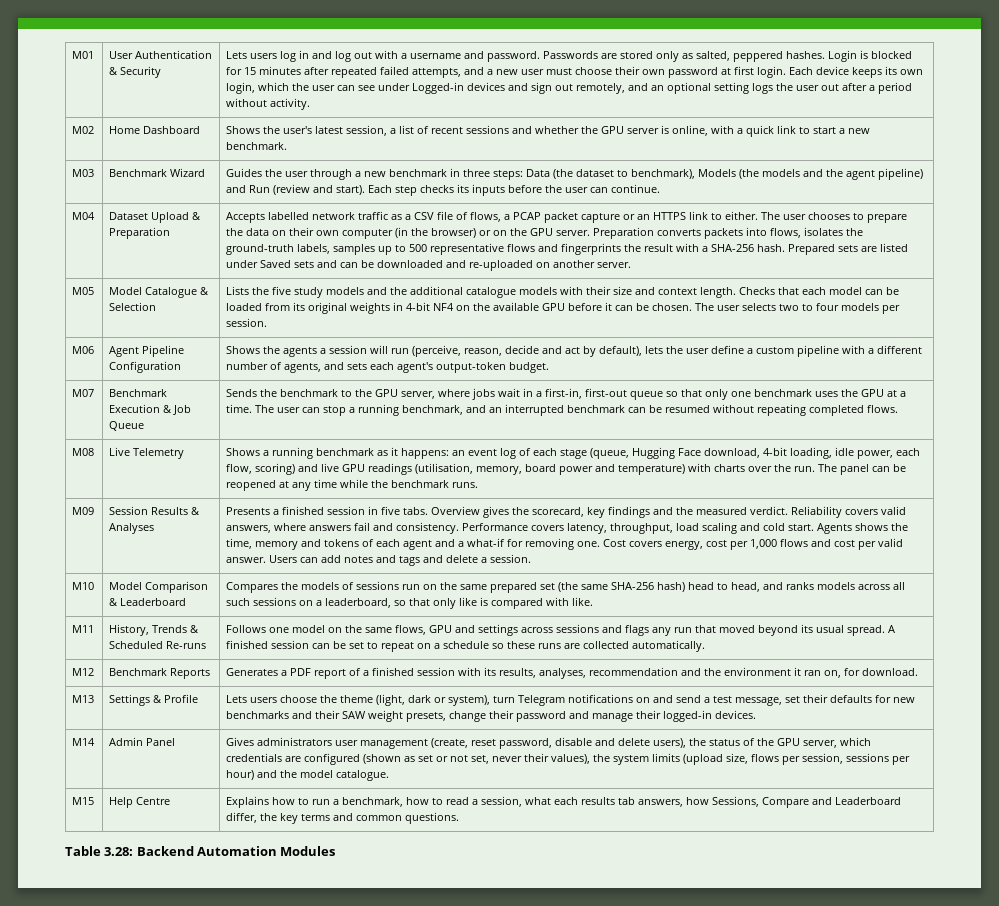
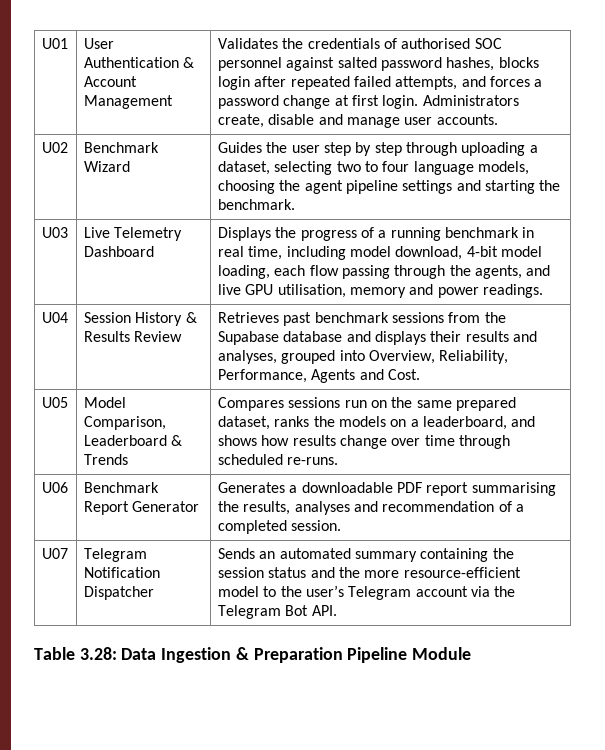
[72,51,95,59] M01 -> [41,38,68,49] U01
[120,66,162,78] [226,50,913,62] [226,66,302,75] Security | Lets users log in and log out with a username and password. Passwords are stored only as salted, peppered hashes. Login is blocked for 15 minutes -> [83,76,137,87] [83,95,173,109] [217,38,502,49] [217,57,539,71] [217,76,250,90] Account Management | Validates the credentials of authorised SOC personnel against salted password hashes, blocks login
[487,66,924,78] [226,82,913,94] [226,98,311,110] [72,126,95,134] [109,126,201,134] [226,125,871,137] [226,142,288,150] [72,169,95,177] a new user must choose their own password at first login. Each device keeps its own login, which the user can see under Logged-in devices and sign out remotely, and an optional setting logs the user out after a period without activity. // M02 | Home Dashboard | Shows the user's latest session, a list of recent sessions and whether the GPU server is online, with a quick link to start a new benchmark. // M03 -> [489,76,543,87] [217,95,519,109] [217,114,498,128] [41,142,68,153] forces a password change at first login. Administrators create, disable and manage user accounts. // U02
[310,168,924,180] [226,184,661,196] [72,212,96,220] [109,212,202,223] [109,227,171,239] [226,211,908,223] [226,227,864,239] [226,243,909,255] [226,260,632,271] [72,287,95,295] [109,287,210,298] [109,302,157,311] [226,286,900,298] [226,302,901,314] [226,318,268,327] [72,346,95,354] [109,345,185,357] [109,361,182,373] [226,345,923,357] [226,362,550,373] [72,389,95,397] [109,389,168,397] [109,404,192,415] [109,421,145,431] [226,388,907,400] [226,404,899,416] [72,448,95,456] [109,447,185,459] [226,447,921,459] [226,463,907,475] [226,479,479,491] [72,507,95,515] [109,506,201,515] [109,523,155,534] [226,506,907,518] [226,522,909,534] [226,538,904,550] [226,554,532,566] [72,582,95,590] [109,581,209,593] [109,598,187,606] [226,582,355,593] through a new benchmark in three steps: Data (the dataset to benchmark), Models (the models and the agent pipeline) and Run (review and start). Each step checks its inputs before the user can continue. // M04 | Dataset Upload & Preparation | Accepts labelled network traffic as a CSV file of flows, a PCAP packet capture or an HTTPS link to either. The user chooses to prepare the data on their own computer (in the browser) or on the GPU server. Preparation converts packets into flows, isolates the ground-truth labels, samples up to 500 representative flows and fingerprints the result with a SHA-256 hash. Prepared sets are listed under Saved sets and can be downloaded and re-uploaded on another server. // M05 | Model Catalogue & Selection | Lists the five study models and the additional catalogue models with their size and context length. Checks that each model can be loaded from its original weights in 4-bit NF4 on the available GPU before it can be chosen. The user selects two to four models per session. // M06 | Agent Pipeline Configuration | Shows the agents a session will run (perceive, reason, decide and act by default), lets the user define a custom pipeline with a different number of agents, and sets each agent's output-token budget. // M07 | Benchmark Execution & Job Queue | Sends the benchmark to the GPU server, where jobs wait in a first-in, first-out queue so that only one benchmark uses the GPU at a time. The user can stop a running benchmark, and an interrupted benchmark can be resumed without repeating completed flows. // M08 | Live Telemetry | Shows a running benchmark as it happens: an event log of each stage (queue, Hugging Face download, 4-bit loading, idle power, each flow, scoring) and live GPU readings (utilisation, memory, board power and temperature) with charts over the run. The panel can be reopened at any time while the benchmark runs. // M09 | Session Results & Analyses | Presents a finished session in five tabs. Overview gives the scorecard, key findings and the measured verdict. Reliability covers valid answers, where answers fail and consistency. Performance covers latency, throughput, load scaling and cold start. Agents shows the time, memory and tokens of each agent and a what-if for removing one. Cost covers energy, cost per 1,000 flows and cost per valid answer. Users can add notes and tags and delete a session. // M10 | Model Comparison & Leaderboard | Compares the models of -> [323,142,538,156] [217,161,529,175] [217,180,561,194] [217,199,295,210] [41,227,68,238] [83,227,183,241] [83,246,154,257] [217,227,535,241] [217,246,542,260] [217,265,551,279] [217,284,543,298] [41,312,68,323] [83,312,197,326] [83,331,183,342] [217,312,506,326] [217,331,537,345] [217,350,509,364] [217,369,420,383] [41,397,68,408] [83,397,126,408] [83,416,166,430] [83,435,183,446] [83,454,128,465] [217,397,284,411] step by step through uploading a dataset, selecting two to four language models, choosing the agent pipeline settings and starting the benchmark. // U03 | Live Telemetry Dashboard | Displays the progress of a running benchmark in real time, including model download, 4-bit model loading, each flow passing through the agents, and live GPU utilisation, memory and power readings. // U04 | Session History & Results Review | Retrieves past benchmark sessions from the Supabase database and displays their results and analyses, grouped into Overview, Reliability, Performance, Agents and Cost. // U05 | Model Comparison, Leaderboard & Trends | Compares
[540,582,906,592] [226,597,594,609] [72,625,95,633] [109,624,200,636] [109,641,207,649] [226,624,896,636] [226,640,706,652] [72,668,95,676] [109,668,211,679] set (the same SHA-256 hash) head to head, and ranks models across all such sessions on a leaderboard, so that only like is compared with like. // M11 | History, Trends & Scheduled Re-runs | Follows one model on the same flows, GPU and settings across sessions and flags any run that moved beyond its usual spread. A finished session can be set to repeat on a schedule so these runs are collected automatically. // M12 | Benchmark Reports -> [217,416,536,430] [217,435,510,449] [217,454,339,465] [41,482,68,493] [83,482,159,493] [83,501,200,515] dataset, ranks the models on a leaderboard, and shows how results change over time through scheduled re-runs. // U06 | Benchmark Report Generator
(288, 673) none -> [301,482,393,493] downloadable
[349,667,919,679] [72,695,95,703] [109,694,199,706] [226,694,916,706] [226,710,757,722] [72,738,96,746] [109,737,176,746] [226,737,872,749] [226,753,911,765] [226,770,390,781] [72,797,95,805] [109,797,171,808] [226,796,902,808] [226,812,460,824] [65,846,336,856] of a finished session with its results, analyses, recommendation and the environment it ran on, for download. // M13 | Settings & Profile | Lets users choose the theme (light, dark or system), turn Telegram notifications on and send a test message, set their defaults for new benchmarks and their SAW weight presets, change their password and manage their logged-in devices. // M14 | Admin Panel | Gives administrators user management (create, reset password, disable and delete users), the status of the GPU server, which credentials are configured (shown as set or not set, never their values), the system limits (upload size, flows per session, sessions per hour) and the model catalogue. // M15 | Help Centre | Explains how to run a benchmark, how to read a session, what each results tab answers, how Sessions, Compare and Leaderboard differ, the key terms and common questions. // Table 3.28: Backend Automation Modules -> [471,482,556,496] [217,501,524,515] [217,520,342,534] [41,548,68,559] [83,548,147,562] [83,567,160,578] [83,586,154,600] [217,548,514,562] [217,567,521,578] [217,585,516,600] [217,605,337,619] [34,647,472,663] summarising the results, analyses and recommendation of a completed session. // U07 | Telegram Notification Dispatcher | Sends an automated summary containing the session status and the more resource-efficient model to the user’s Telegram account via the Telegram Bot API. // Table 3.28: Data Ingestion & Preparation Pipeline Module

